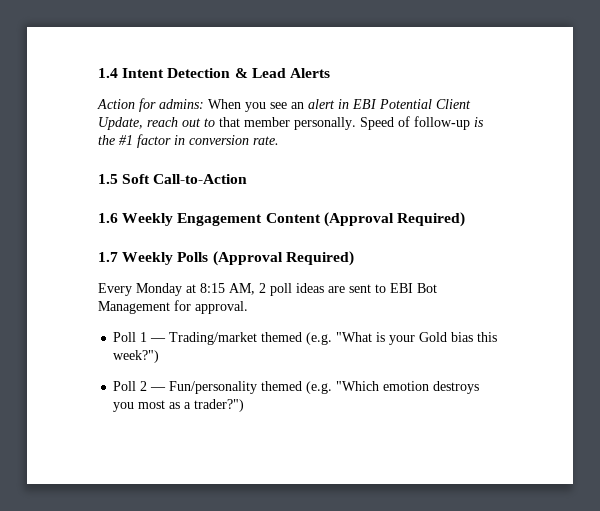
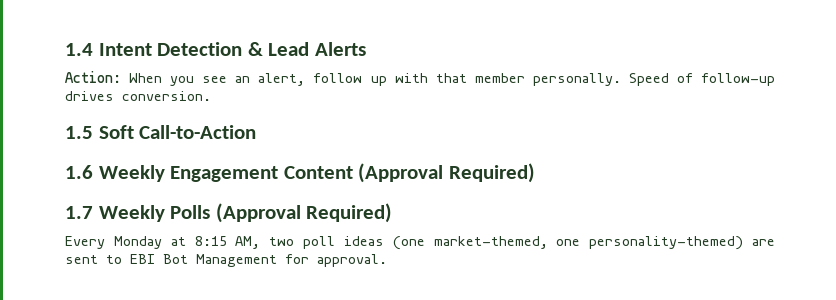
[97,98,204,112] Action for admins: -> [65,71,121,83] Action:
[308,99,471,109] [98,117,215,130] alert in EBI Potential Client Update, reach out to -> [258,73,428,86] alert, follow up with
[474,117,484,127] [98,134,279,148] is the #1 factor in conversion rate. -> [65,91,211,101] drives conversion.
[259,283,266,293] 2 -> [269,237,295,246] two
(324, 288) none -> [392,236,744,250] (one market-themed, one personality-themed)
[113,332,498,345] [113,350,160,363] [113,381,480,394] [113,399,245,412] // Poll 1 — Trading/market themed (e.g. "What is your Gold bias this week?") // Poll 2 — Fun/personality themed (e.g. "Which emotion destroys you most as a trader?") -> (387, 260) none

